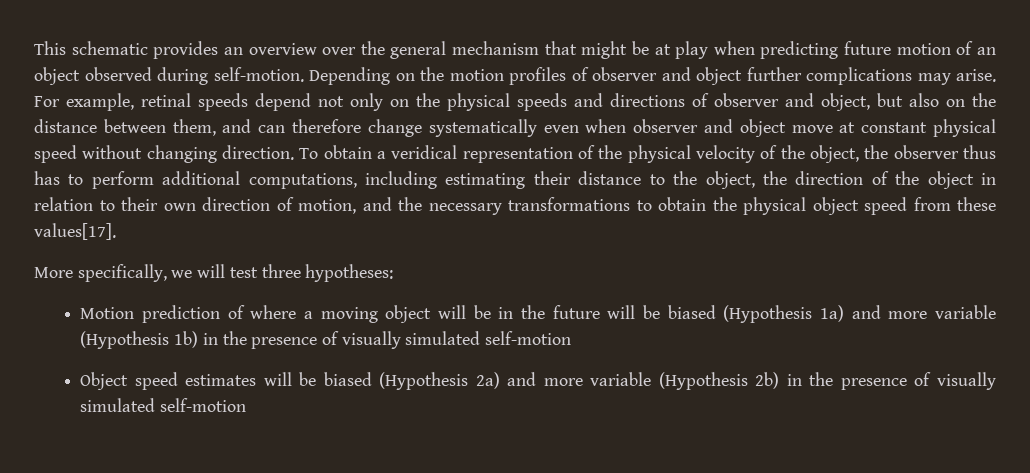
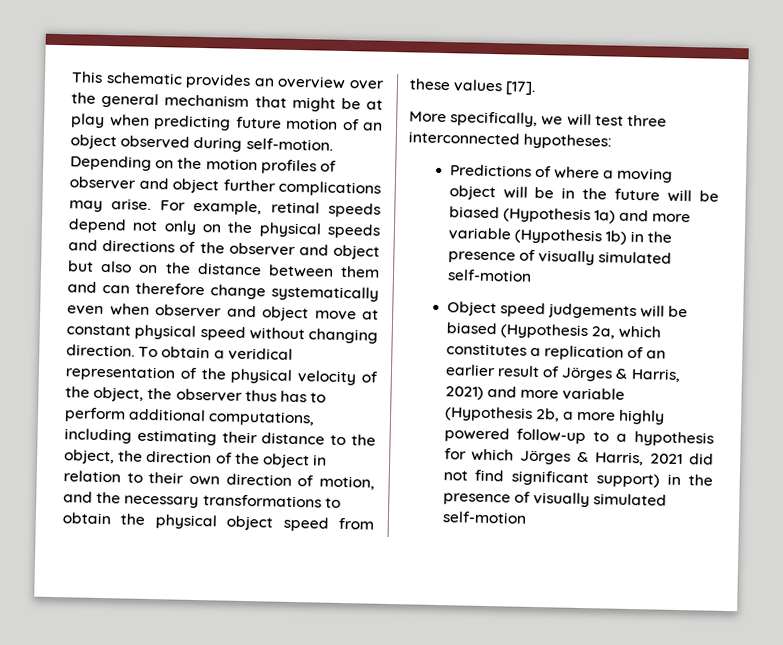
[714,93,870,111] observer and object, -> [199,241,380,260] the observer and object
[172,119,216,136] them, -> [340,265,380,278] them
[34,223,116,240] values[17]. -> [453,79,537,95] values [17].
(301, 271) none -> [408,131,520,145] interconnected
[80,305,221,323] Motion prediction -> [449,164,532,177] Predictions
[185,372,780,390] estimates will be biased (Hypothesis 2a) and more variable (Hypothesis 2b) -> [547,303,689,320] [445,322,662,340] [445,343,667,361] [444,364,681,383] [444,385,626,401] [443,406,666,425] [443,427,714,447] [443,448,714,466] [442,469,661,488] judgements will be biased (Hypothesis 2a, which constitutes a replication of an earlier result of Jörges & Harris, 2021) and more variable (Hypothesis 2b, a more highly powered follow-up to a hypothesis for which Jörges & Harris, 2021 did not find significant support)

